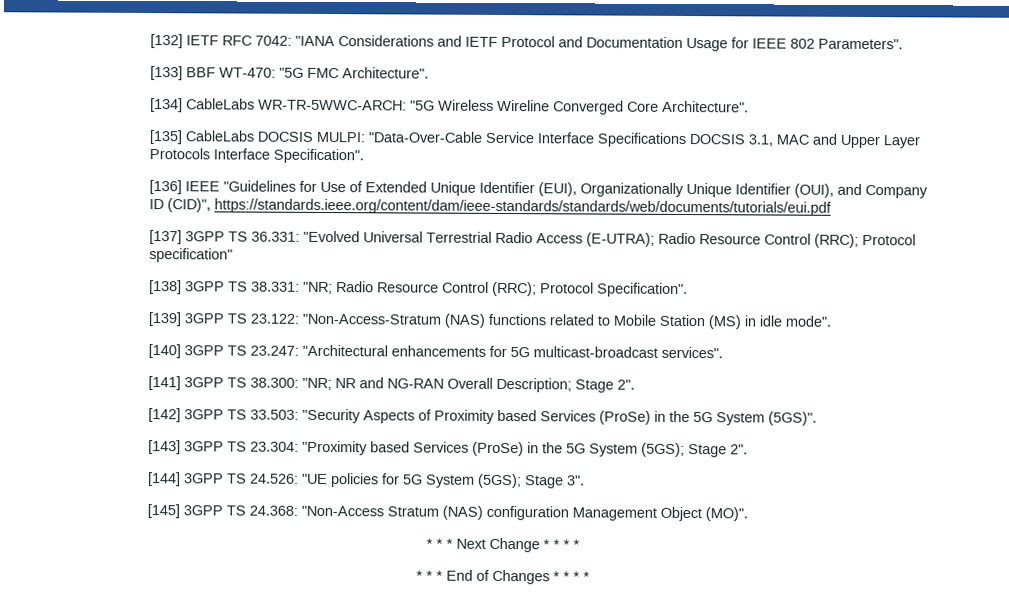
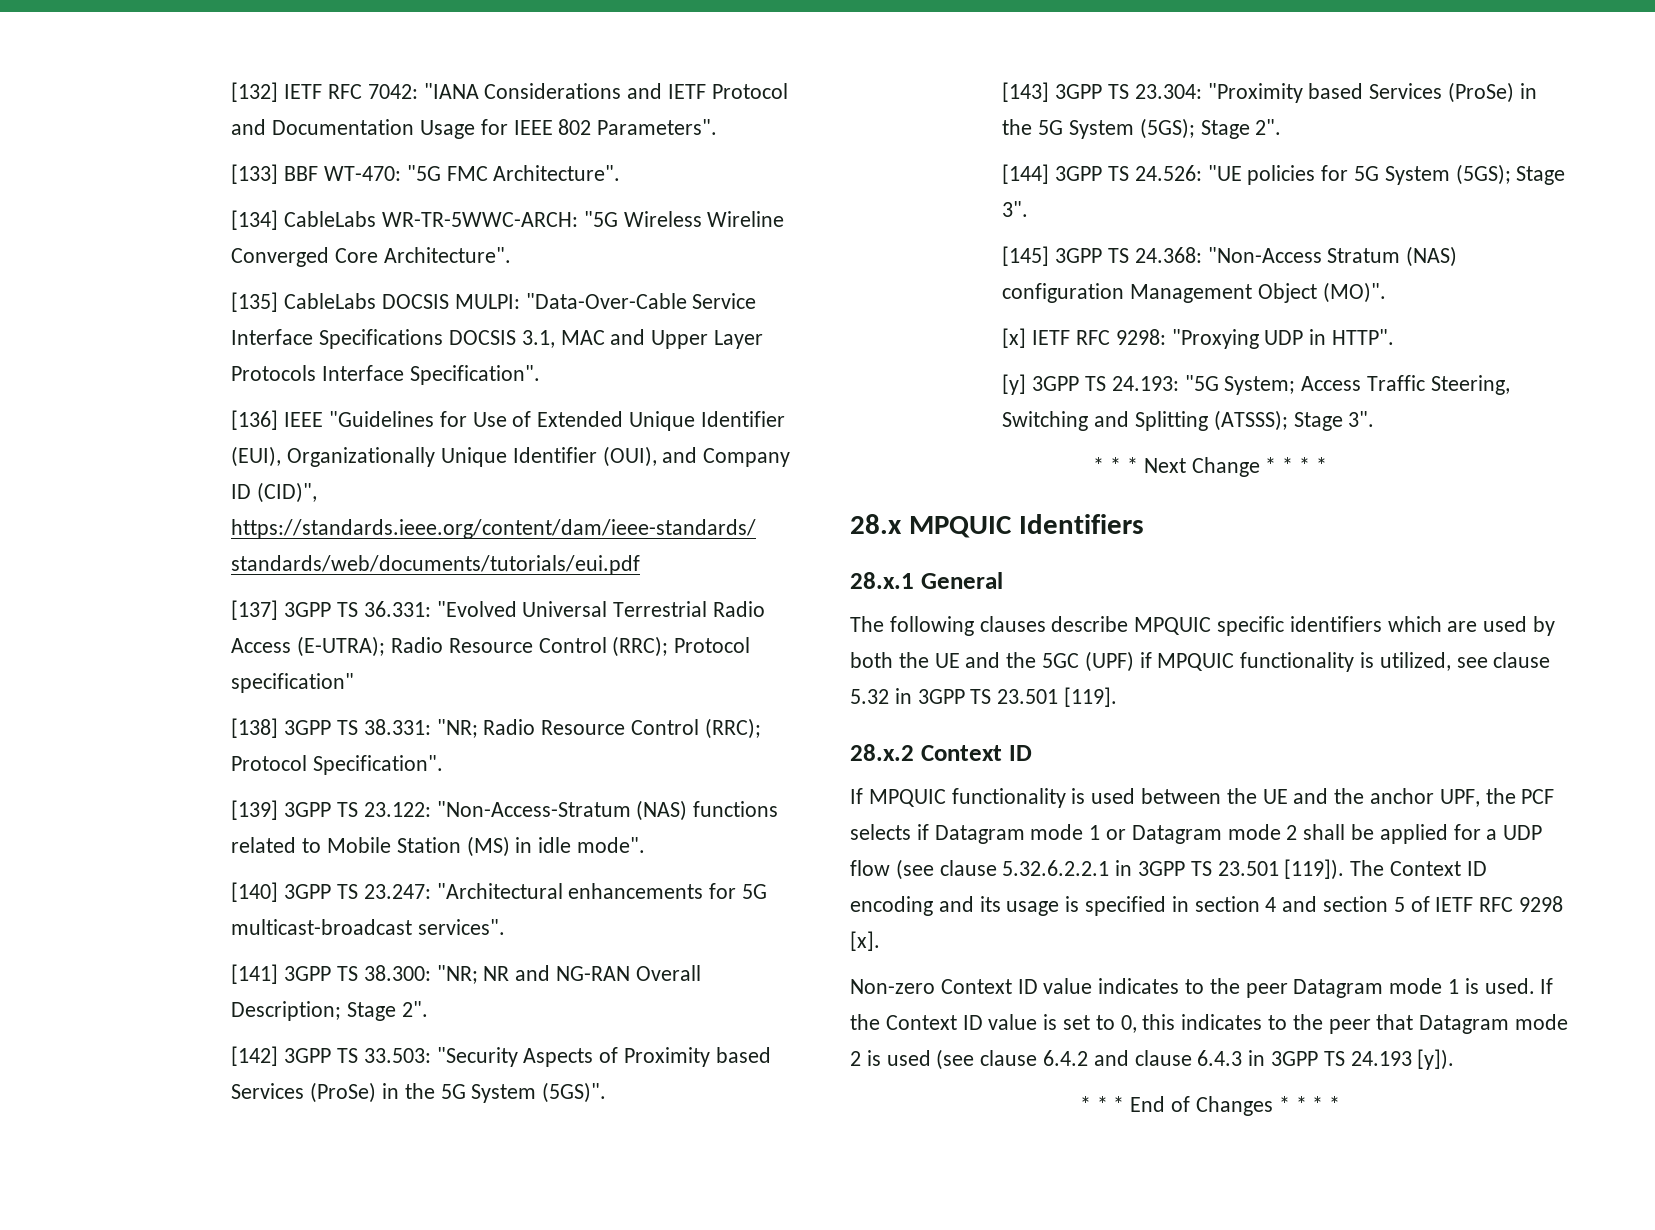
(748, 514) none -> [1002,328,1395,349] [1002,374,1510,395] [1002,410,1375,431] // [x] IETF RFC 9298: "Proxying UDP in HTTP". // [y] 3GPP TS 24.193: "5G System; Access Traffic Steering, Switching and Splitting (ATSSS); Stage 3".
(580, 544) none -> [850,514,1144,538] [850,572,1003,589] [850,616,1556,636] [850,651,1551,672] [850,687,1118,707] [850,744,1032,761] [850,788,1555,808] [850,824,1543,844] [850,859,1487,880] [850,896,1564,916] [850,931,880,951] [850,978,1554,998] [850,1014,1569,1034] [850,1049,1455,1070] // 28.x MPQUIC Identifiers // 28.x.1 General // The following clauses describe MPQUIC specific identifiers which are used by both the UE and the 5GC (UPF) if MPQUIC functionality is utilized, see clause 5.32 in 3GPP TS 23.501 [119]. // 28.x.2 Context ID // If MPQUIC functionality is used between the UE and the anchor UPF, the PCF selects if Datagram mode 1 or Datagram mode 2 shall be applied for a UDP flow (see clause 5.32.6.2.2.1 in 3GPP TS 23.501 [119]). The Context ID encoding and its usage is specified in section 4 and section 5 of IETF RFC 9298 [x]. // Non-zero Context ID value indicates to the peer Datagram mode 1 is used. If the Context ID value is set to 0, this indicates to the peer that Datagram mode 2 is used (see clause 6.4.2 and clause 6.4.3 in 3GPP TS 24.193 [y]).

